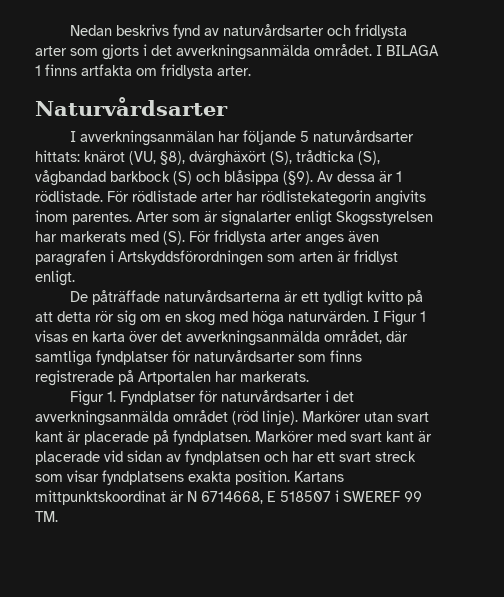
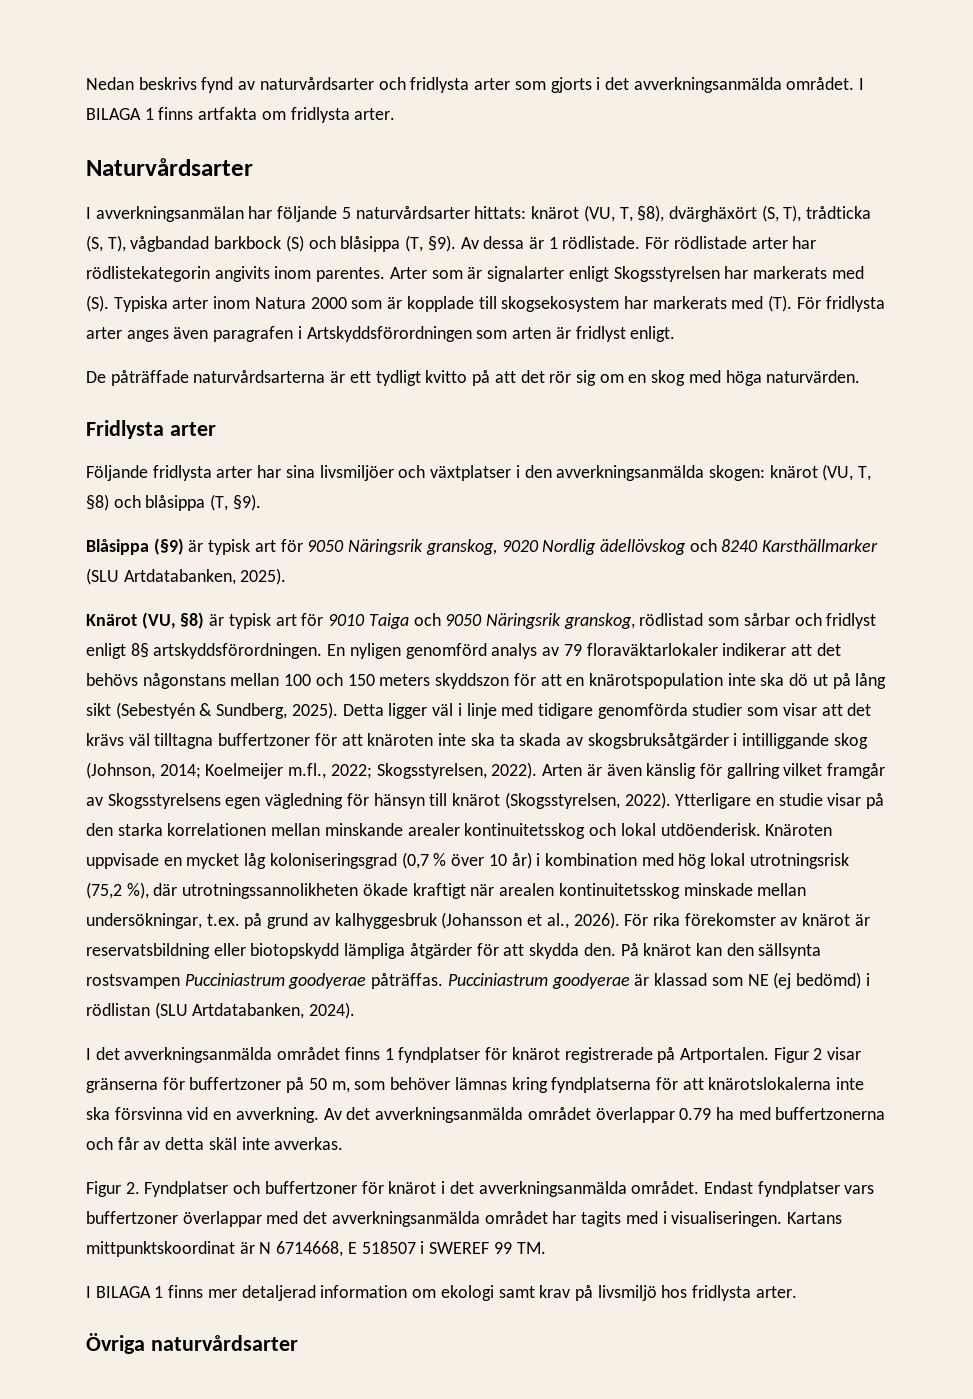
(156, 158) none -> [619,207,633,222] T,
[270,150,380,165] (S), trådticka (S), -> [761,205,872,222] [86,235,126,252] (S, T), trådticka (S, T),
[283,171,313,185] (§9). -> [405,235,456,252] (T, §9).
(185, 238) none -> [113,295,793,312] Typiska arter inom Natura 2000 som är kopplade till skogsekosystem har markerats med (T).
[57,311,91,322] detta -> [520,370,545,383] det
[373,310,426,326] [35,330,408,346] [35,350,362,366] [35,370,309,386] [69,390,354,406] [35,410,429,426] [35,430,432,445] [35,450,416,465] [35,470,290,485] I Figur 1 visas en karta över det avverkningsanmälda området, där samtliga fyndplatser för naturvårdsarter som finns registrerade på Artportalen har markerats. // Figur 1. Fyndplatser för naturvårdsarter i det avverkningsanmälda området (röd linje). Markörer utan svart kant är placerade på fyndplatsen. Markörer med svart kant är placerade vid sidan av fyndplatsen och har ett svart streck som visar fyndplatsens exakta position. -> [86,420,216,439] [86,464,872,481] [86,494,261,511] [86,538,879,555] [86,568,287,585] [86,612,877,629] [86,643,841,659] [86,673,887,689] [86,702,872,719] [86,733,868,749] [86,762,886,779] [86,792,885,809] [86,823,833,839] [86,852,849,869] [86,882,807,899] [86,912,870,929] [86,943,822,959] [86,972,870,989] [86,1002,356,1019] [86,1047,862,1063] [86,1077,865,1093] [86,1107,886,1123] [86,1137,344,1150] [86,1181,875,1197] [86,1211,783,1227] // Fridlysta arter // Följande fridlysta arter har sina livsmiljöer och växtplatser i den avverkningsanmälda skogen: knärot (VU, T, §8) och blåsippa (T, §9). // Blåsippa (§9) är typisk art för 9050 Näringsrik granskog, 9020 Nordlig ädellövskog och 8240 Karsthällmarker (SLU Artdatabanken, 2025). // Knärot (VU, §8) är typisk art för 9010 Taiga och 9050 Näringsrik granskog, rödlistad som sårbar och fridlyst enligt 8§ artskyddsförordningen. En nyligen genomförd analys av 79 floraväktarlokaler indikerar att det behövs någonstans mellan 100 och 150 meters skyddszon för att en knärotspopulation inte ska dö ut på lång sikt (Sebestyén & Sundberg, 2025). Detta ligger väl i linje med tidigare genomförda studier som visar att det krävs väl tilltagna buffertzoner för att knäroten inte ska ta skada av skogsbruksåtgärder i intilliggande skog (Johnson, 2014; Koelmeijer m.fl., 2022; Skogsstyrelsen, 2022). Arten är även känslig för gallring vilket framgår av Skogsstyrelsens egen vägledning för hänsyn till knärot (Skogsstyrelsen, 2022). Ytterligare en studie visar på den starka korrelationen mellan minskande arealer kontinuitetsskog och lokal utdöenderisk. Knäroten uppvisade en mycket låg koloniseringsgrad (0,7 % över 10 år) i kombination med hög lokal utrotningsrisk (75,2 %), där utrotningssannolikheten ökade kraftigt när arealen kontinuitetsskog minskade mellan undersökningar, t.ex. på grund av kalhyggesbruk (Johansson et al., 2026). För rika förekomster av knärot är reservatsbildning eller biotopskydd lämpliga åtgärder för att skydda den. På knärot kan den sällsynta rostsvampen Pucciniastrum goodyerae påträffas. Pucciniastrum goodyerae är klassad som NE (ej bedömd) i rödlistan (SLU Artdatabanken, 2024). // I det avverkningsanmälda området finns 1 fyndplatser för knärot registrerade på Artportalen. Figur 2 visar gränserna för buffertzoner på 50 m, som behöver lämnas kring fyndplatserna för att knärotslokalerna inte ska försvinna vid en avverkning. Av det avverkningsanmälda området överlappar 0.79 ha med buffertzonerna och får av detta skäl inte avverkas. // Figur 2. Fyndplatser och buffertzoner för knärot i det avverkningsanmälda området. Endast fyndplatser vars buffertzoner överlappar med det avverkningsanmälda området har tagits med i visualiseringen.
(58, 516) none -> [86,1285,797,1301] [86,1333,298,1354] // I BILAGA 1 finns mer detaljerad information om ekologi samt krav på livsmiljö hos fridlysta arter. // Övriga naturvårdsarter

